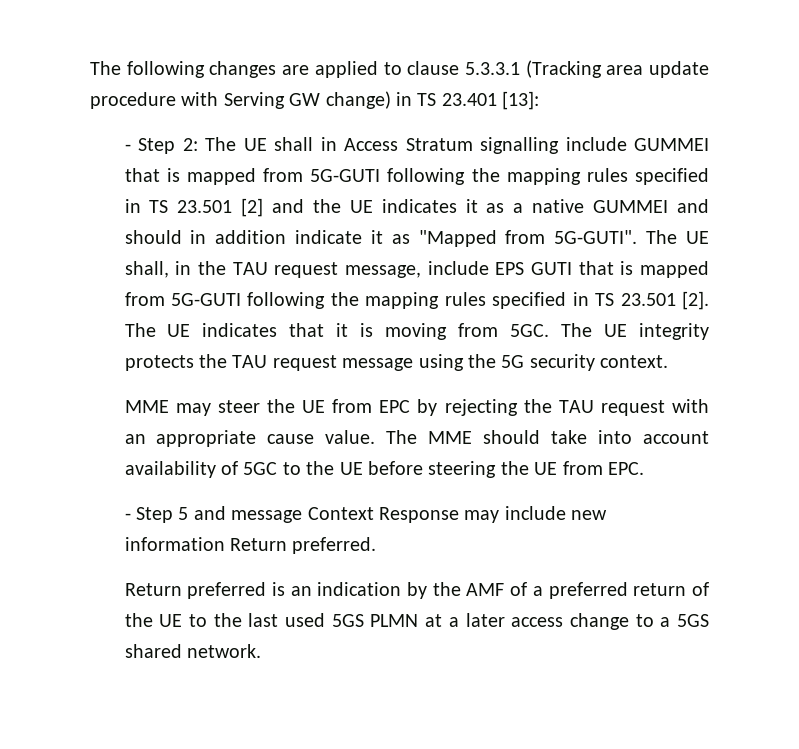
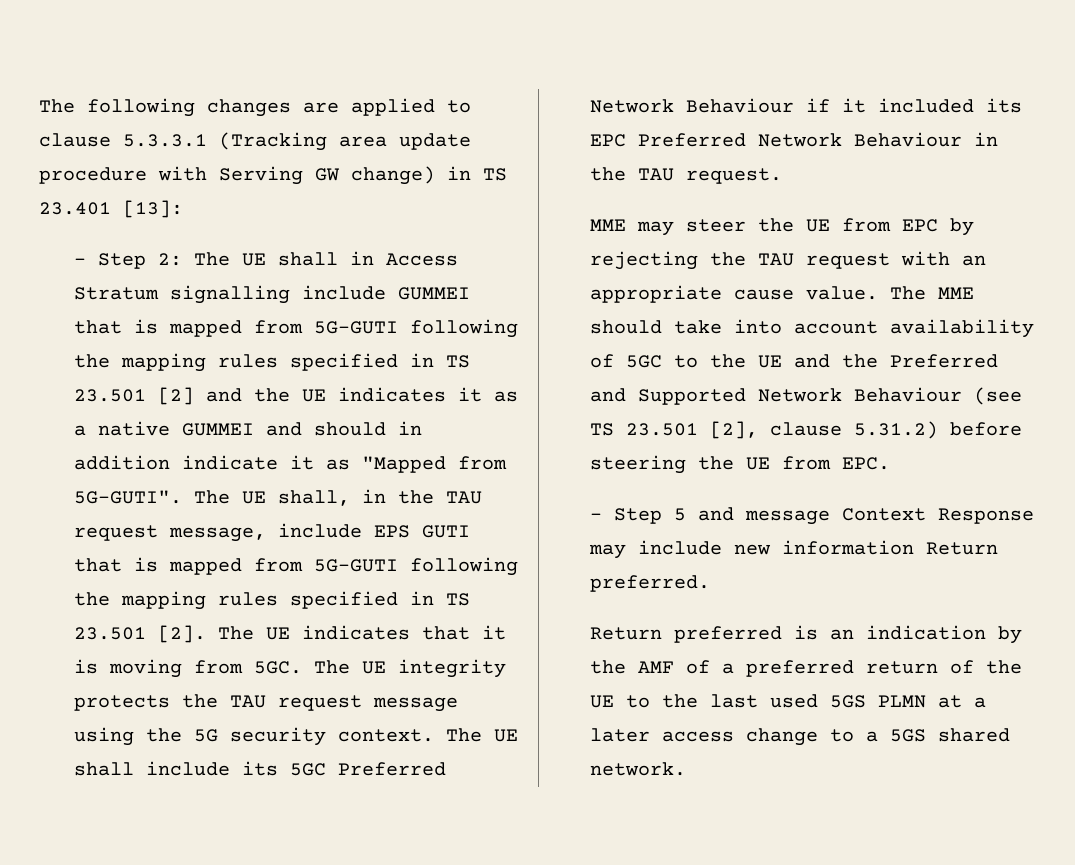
(669, 361) none -> [446,728,519,742] [74,761,447,776] [590,98,1023,113] [590,132,999,147] [590,167,783,184] The UE shall include its 5GC Preferred Network Behaviour if it included its EPC Preferred Network Behaviour in the TAU request.
(363, 468) none -> [794,354,999,368] [590,387,1023,405] [590,421,939,439] and the Preferred and Supported Network Behaviour (see TS 23.501 [2], clause 5.31.2)

